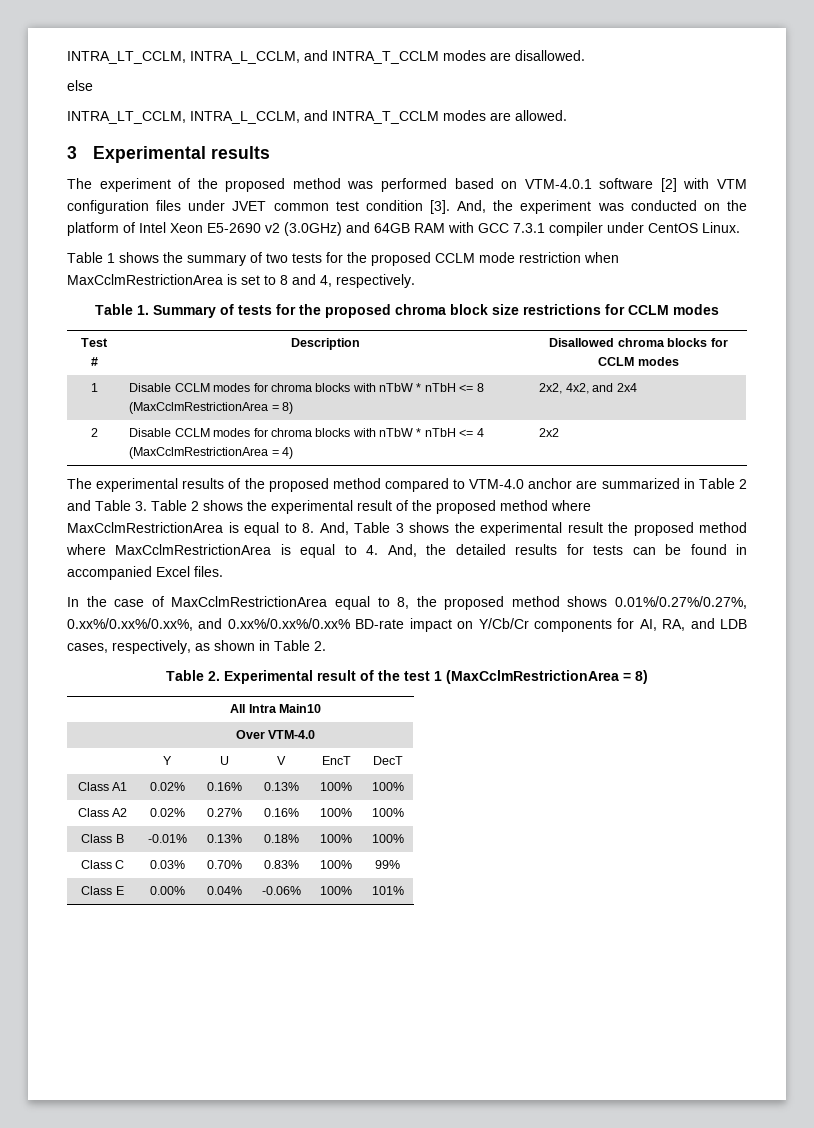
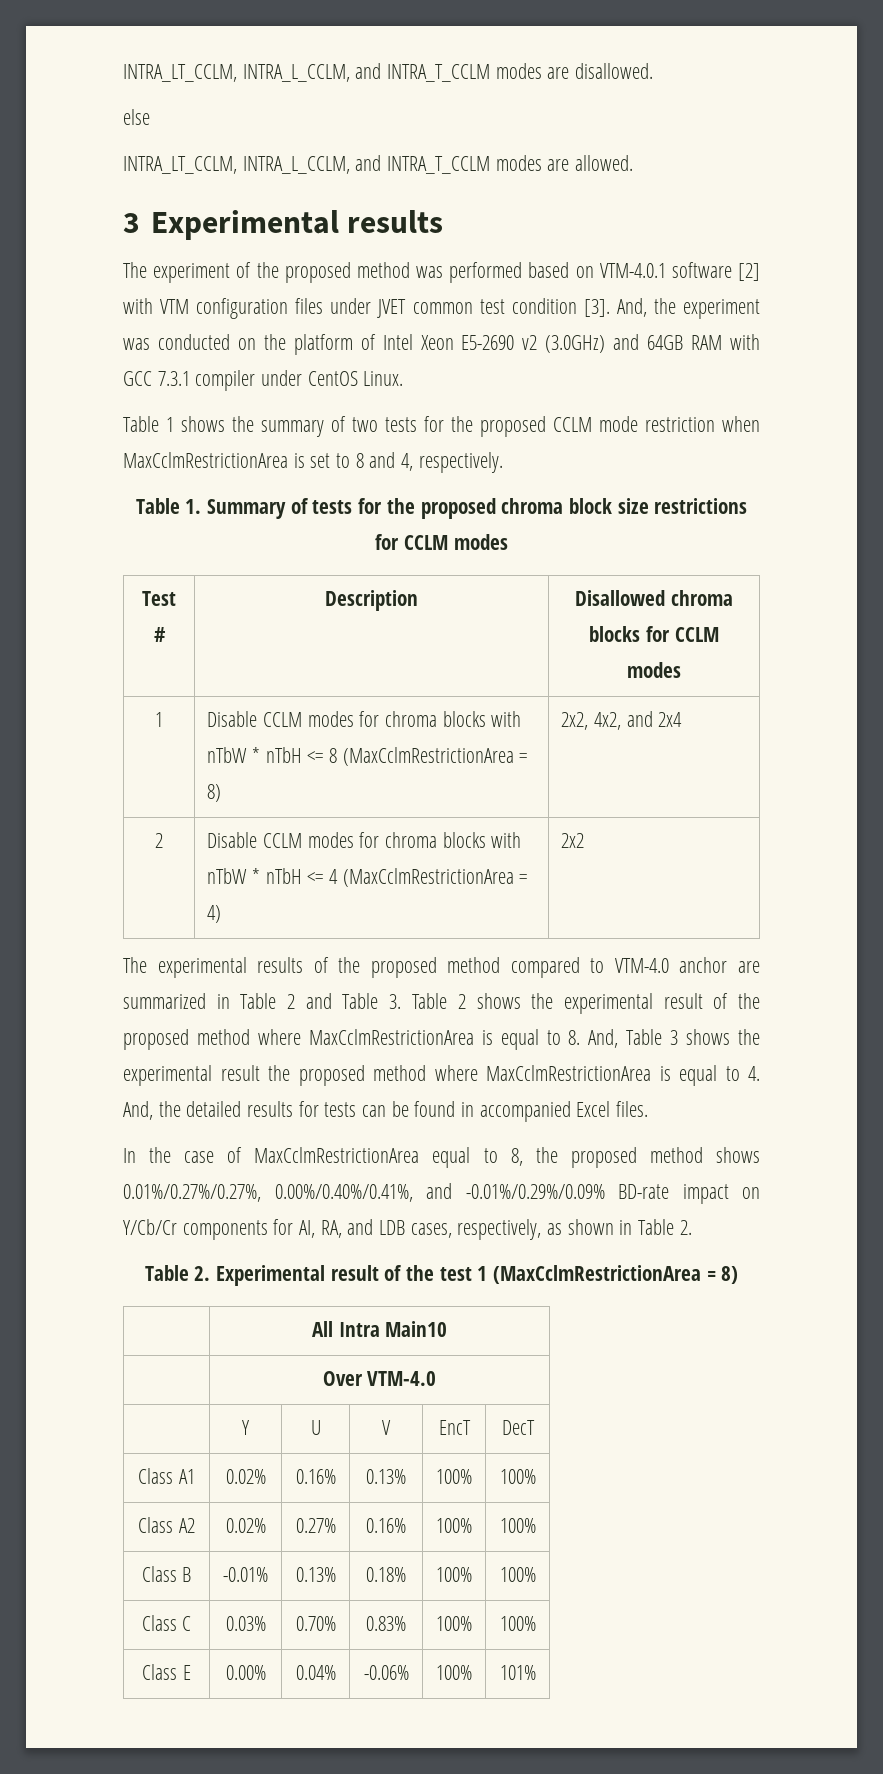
[67,618,350,631] 0.xx%/0.xx%/0.xx%, and 0.xx%/0.xx%/0.xx% -> [274,1183,605,1202] 0.00%/0.40%/0.41%, and -0.01%/0.29%/0.09%
[375,860,400,869] 99% -> [499,1616,536,1631] 100%

